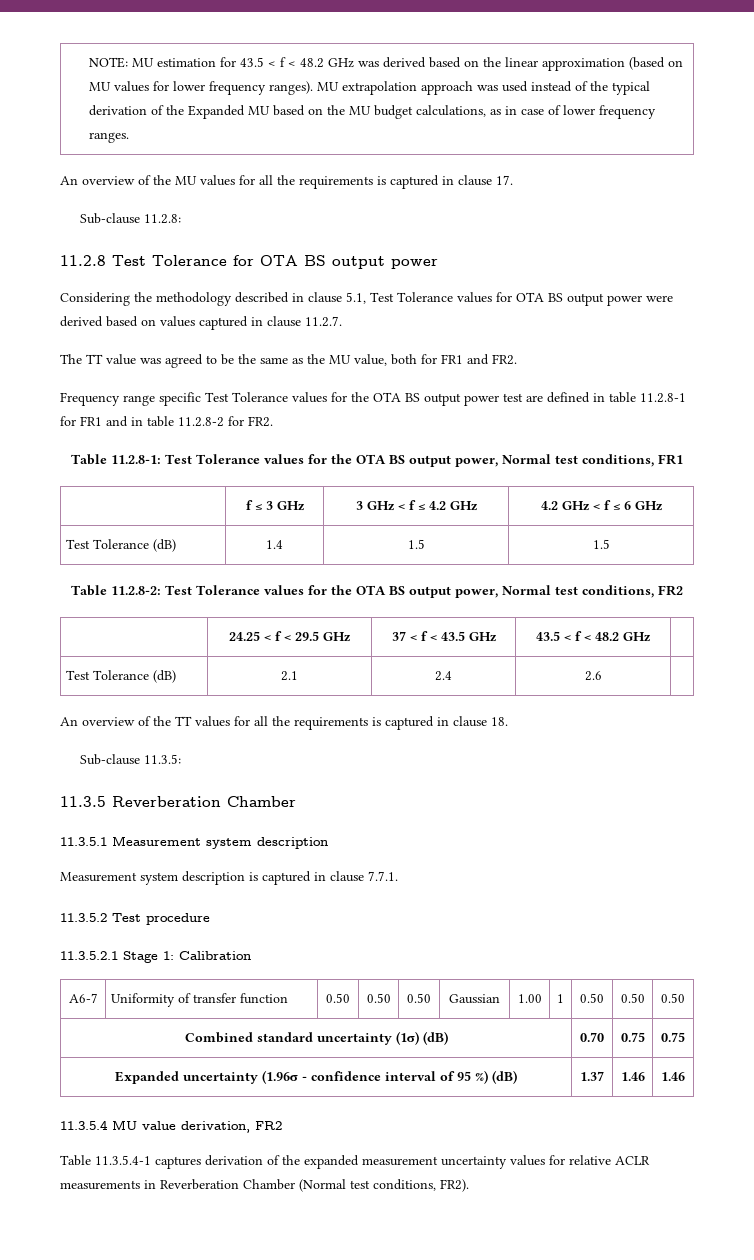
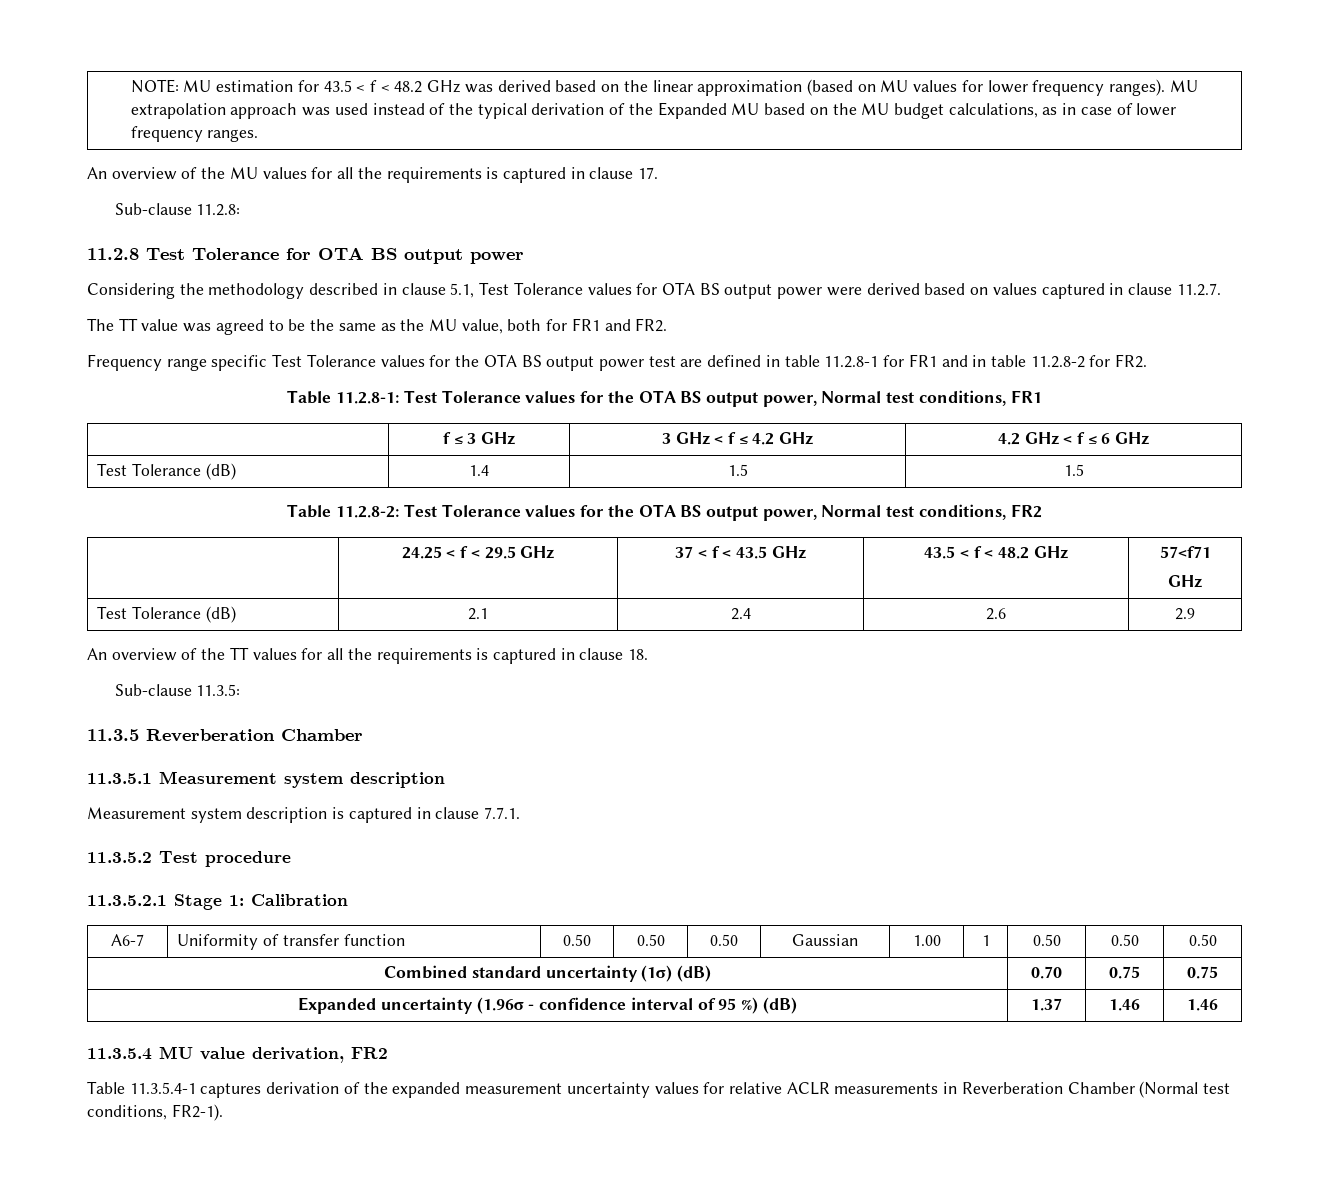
(650, 637) none -> [1159,546,1211,558] [1168,575,1202,588] 57<f71 // GHz
(602, 676) none -> [1175,608,1195,620] 2.9
[440,1179,469,1192] FR2). -> [171,1104,223,1121] FR2-1).

